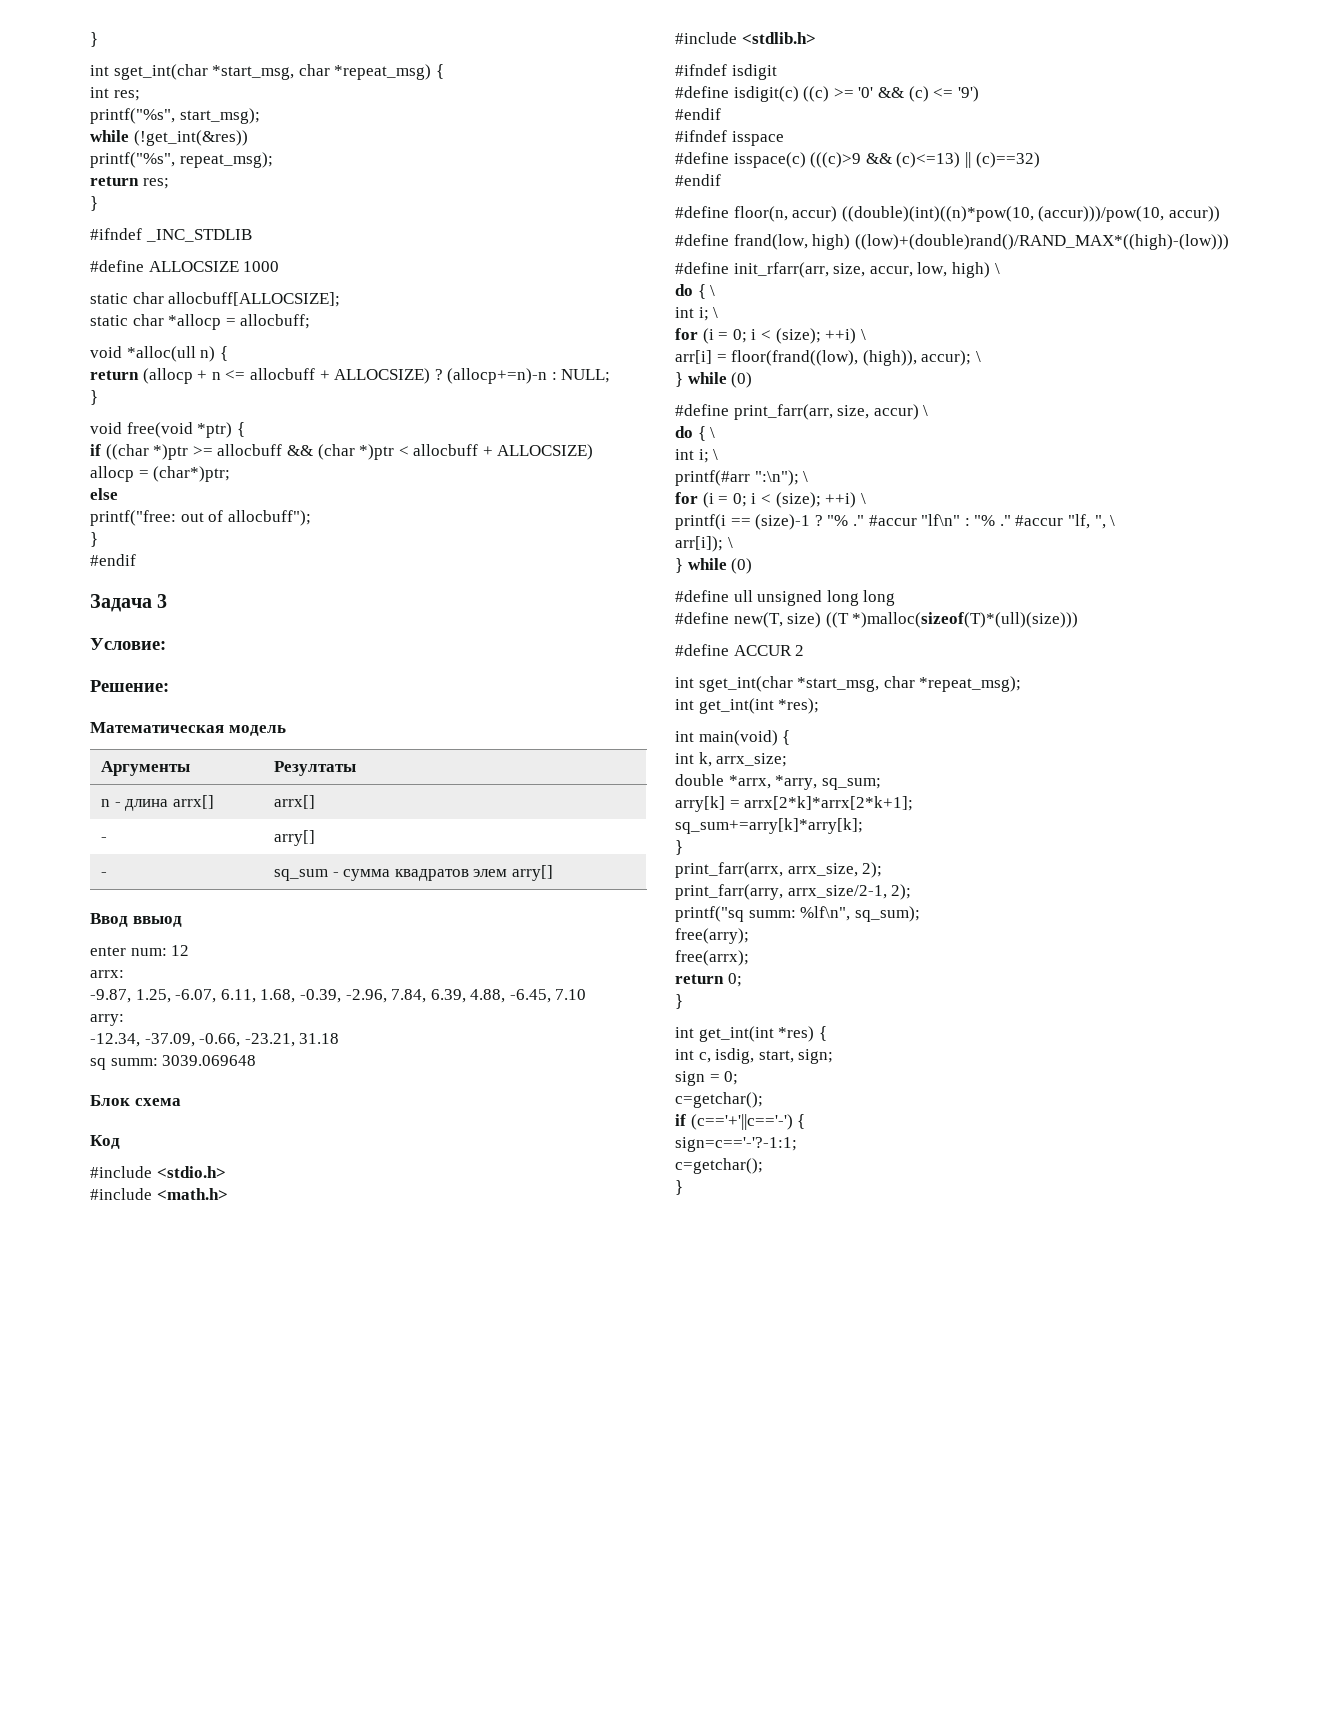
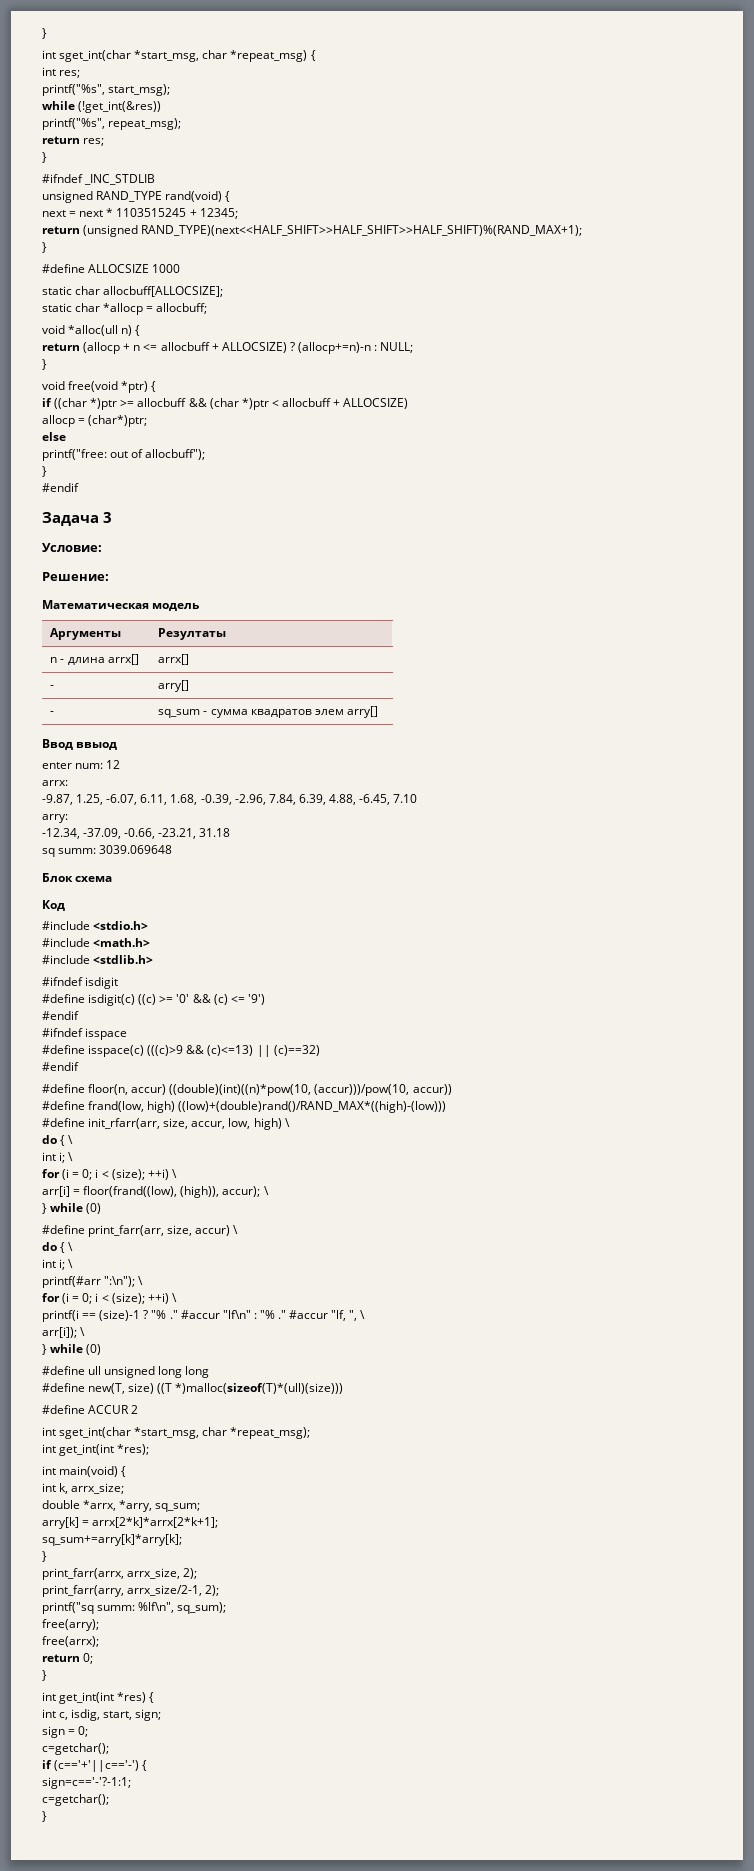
(252, 235) none -> [42,191,231,203] [42,208,238,219] [42,225,583,237] [42,242,47,253] // unsigned RAND_TYPE rand(void) { // next = next * 1103515245 + 12345; // return (unsigned RAND_TYPE)(next<<HALF_SHIFT>>HALF_SHIFT>>HALF_SHIFT)%(RAND_MAX+1); // }

